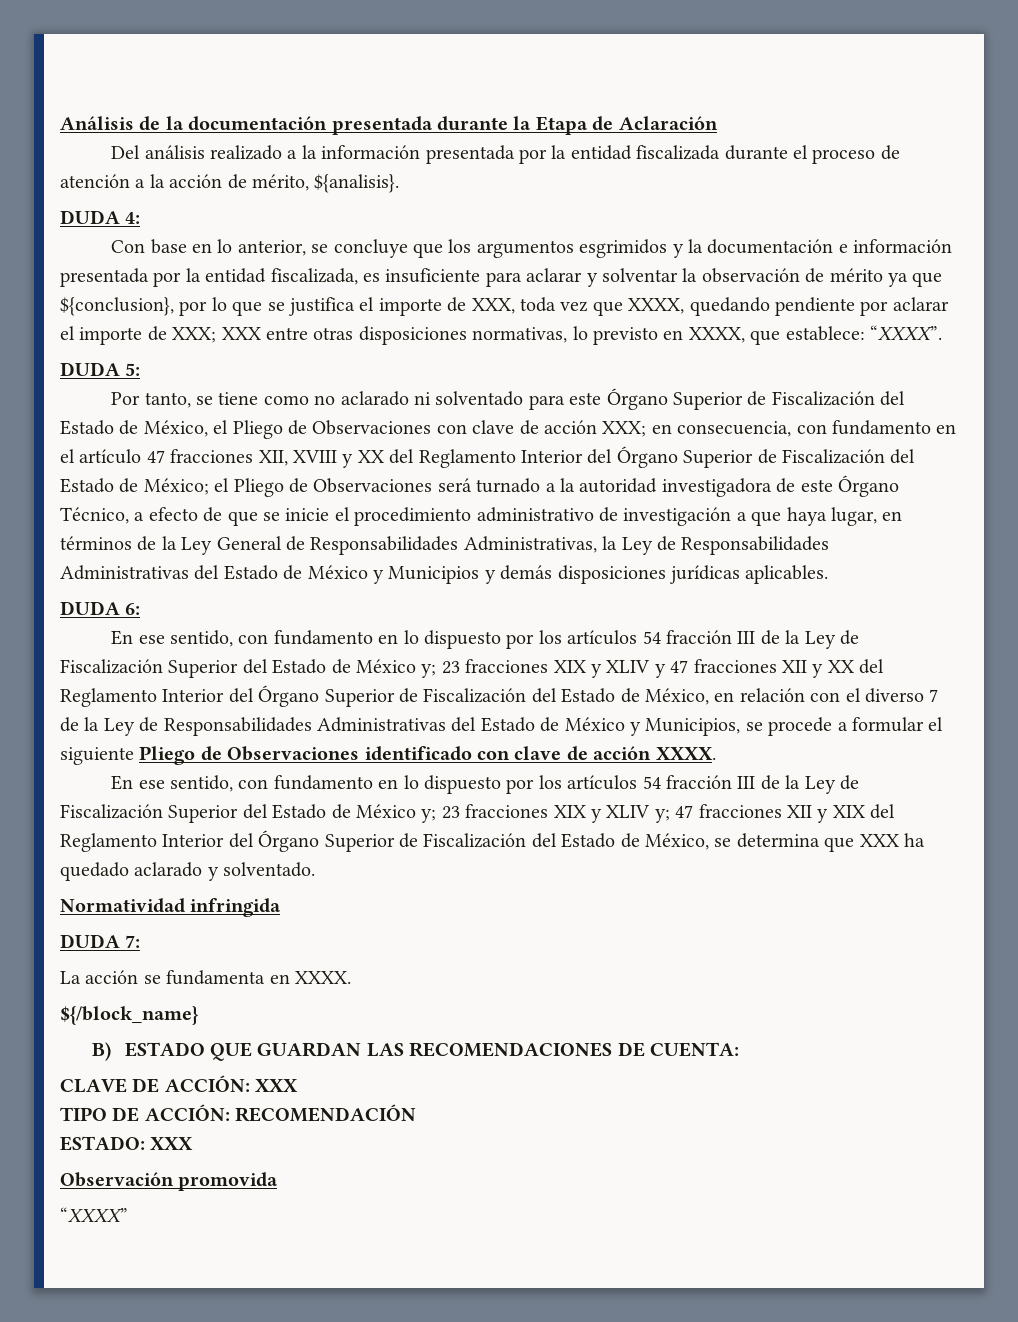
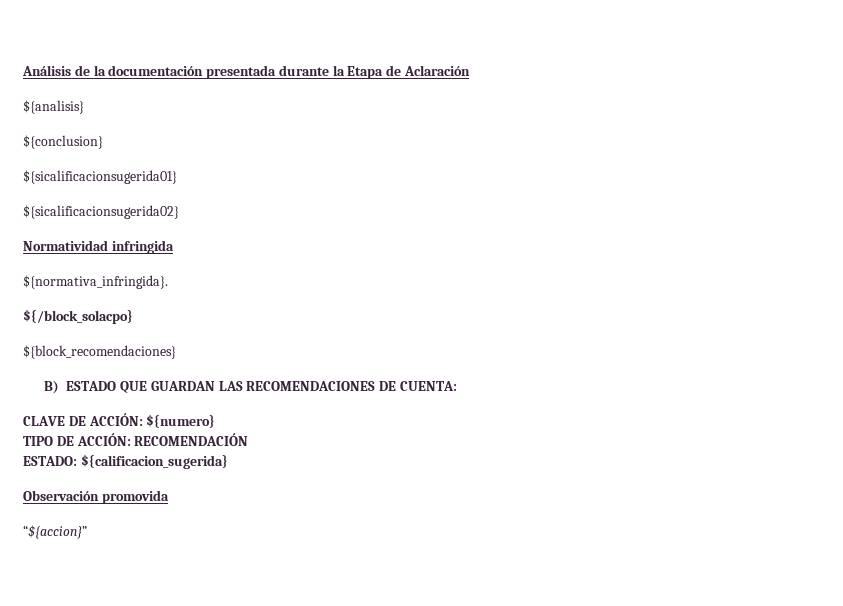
[111,145,900,164] [60,174,400,193] [60,210,141,224] [111,239,953,258] [60,268,943,287] [60,297,949,316] [60,325,942,345] [60,362,141,376] [111,388,906,410] [60,420,957,439] [60,446,916,468] [60,475,899,497] [60,507,903,526] [60,536,830,555] [60,565,829,584] [60,601,141,615] [111,630,859,649] [60,659,885,678] [60,685,939,707] [60,717,944,736] [60,746,716,765] [111,775,859,794] [60,804,896,823] [60,830,925,852] [60,862,316,881] [60,898,282,917] [60,934,141,948] [60,970,351,985] [60,1006,199,1025] Del análisis realizado a la información presentada por la entidad fiscalizada durante el proceso de atención a la acción de mérito, ${analisis}. // DUDA 4: // Con base en lo anterior, se concluye que los argumentos esgrimidos y la documentación e información presentada por la entidad fiscalizada, es insuficiente para aclarar y solventar la observación de mérito ya que ${conclusion}, por lo que se justifica el importe de XXX, toda vez que XXXX, quedando pendiente por aclarar el importe de XXX; XXX entre otras disposiciones normativas, lo previsto en XXXX, que establece: “XXXX”. // DUDA 5: // Por tanto, se tiene como no aclarado ni solventado para este Órgano Superior de Fiscalización del Estado de México, el Pliego de Observaciones con clave de acción XXX; en consecuencia, con fundamento en el artículo 47 fracciones XII, XVIII y XX del Reglamento Interior del Órgano Superior de Fiscalización del Estado de México; el Pliego de Observaciones será turnado a la autoridad investigadora de este Órgano Técnico, a efecto de que se inicie el procedimiento administrativo de investigación a que haya lugar, en términos de la Ley General de Responsabilidades Administrativas, la Ley de Responsabilidades Administrativas del Estado de México y Municipios y demás disposiciones jurídicas aplicables. // DUDA 6: // En ese sentido, con fundamento en lo dispuesto por los artículos 54 fracción III de la Ley de Fiscalización Superior del Estado de México y; 23 fracciones XIX y XLIV y 47 fracciones XII y XX del Reglamento Interior del Órgano Superior de Fiscalización del Estado de México, en relación con el diverso 7 de la Ley de Responsabilidades Administrativas del Estado de México y Municipios, se procede a formular el siguiente Pliego de Observaciones identificado con clave de acción XXXX. // En ese sentido, con fundamento en lo dispuesto por los artículos 54 fracción III de la Ley de Fiscalización Superior del Estado de México y; 23 fracciones XIX y XLIV y; 47 fracciones XII y XIX del Reglamento Interior del Órgano Superior de Fiscalización del Estado de México, se determina que XXX ha quedado aclarado y solventado. // Normatividad infringida // DUDA 7: // La acción se fundamenta en XXXX. // ${/block_name} -> [23,100,84,114] [23,135,103,149] [23,170,177,184] [23,205,179,219] [23,240,174,254] [23,275,168,289] [23,309,133,324] [23,345,176,359] ${analisis} // ${conclusion} // ${sicalificacionsugerida01} // ${sicalificacionsugerida02} // Normatividad infringida // ${normativa_infringida}. // ${/block_solacpo} // ${block_recomendaciones}
[255,1079,299,1092] XXX -> [146,414,216,428] ${numero}
[150,1137,194,1150] XXX -> [80,454,228,469] ${calificacion_sugerida}
[60,1207,128,1222] “XXXX” -> [23,525,87,539] “${accion}”

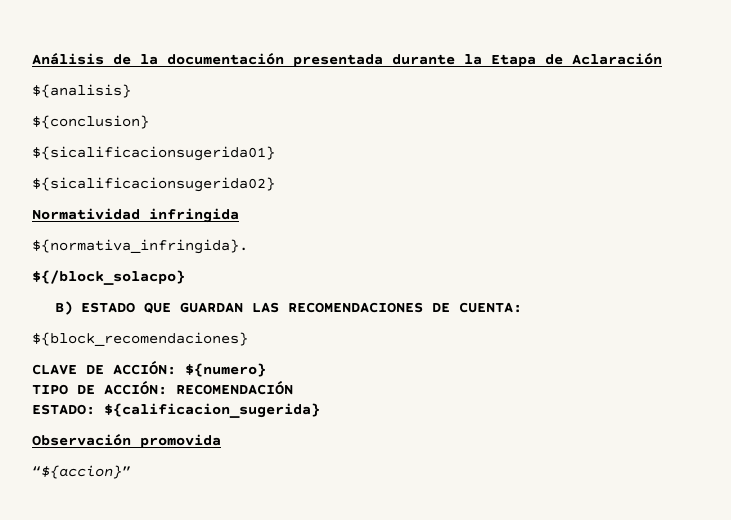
[23,345,176,359] // ${block_recomendaciones} -> (185, 277) none
(457, 386) none -> [32,332,248,346] // ${block_recomendaciones}

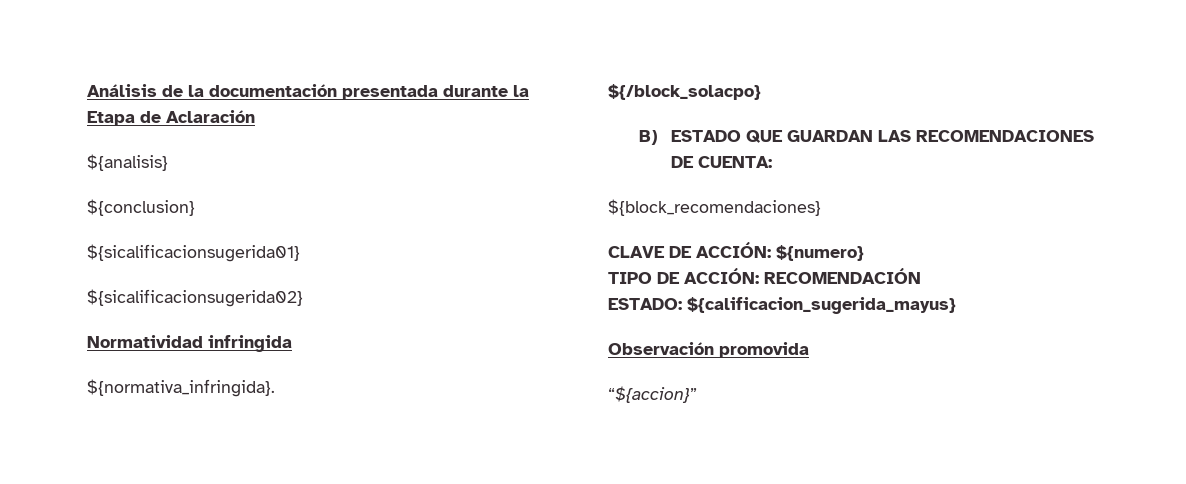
[104,403,320,418] ${calificacion_sugerida} -> [687,297,956,314] ${calificacion_sugerida_mayus}

